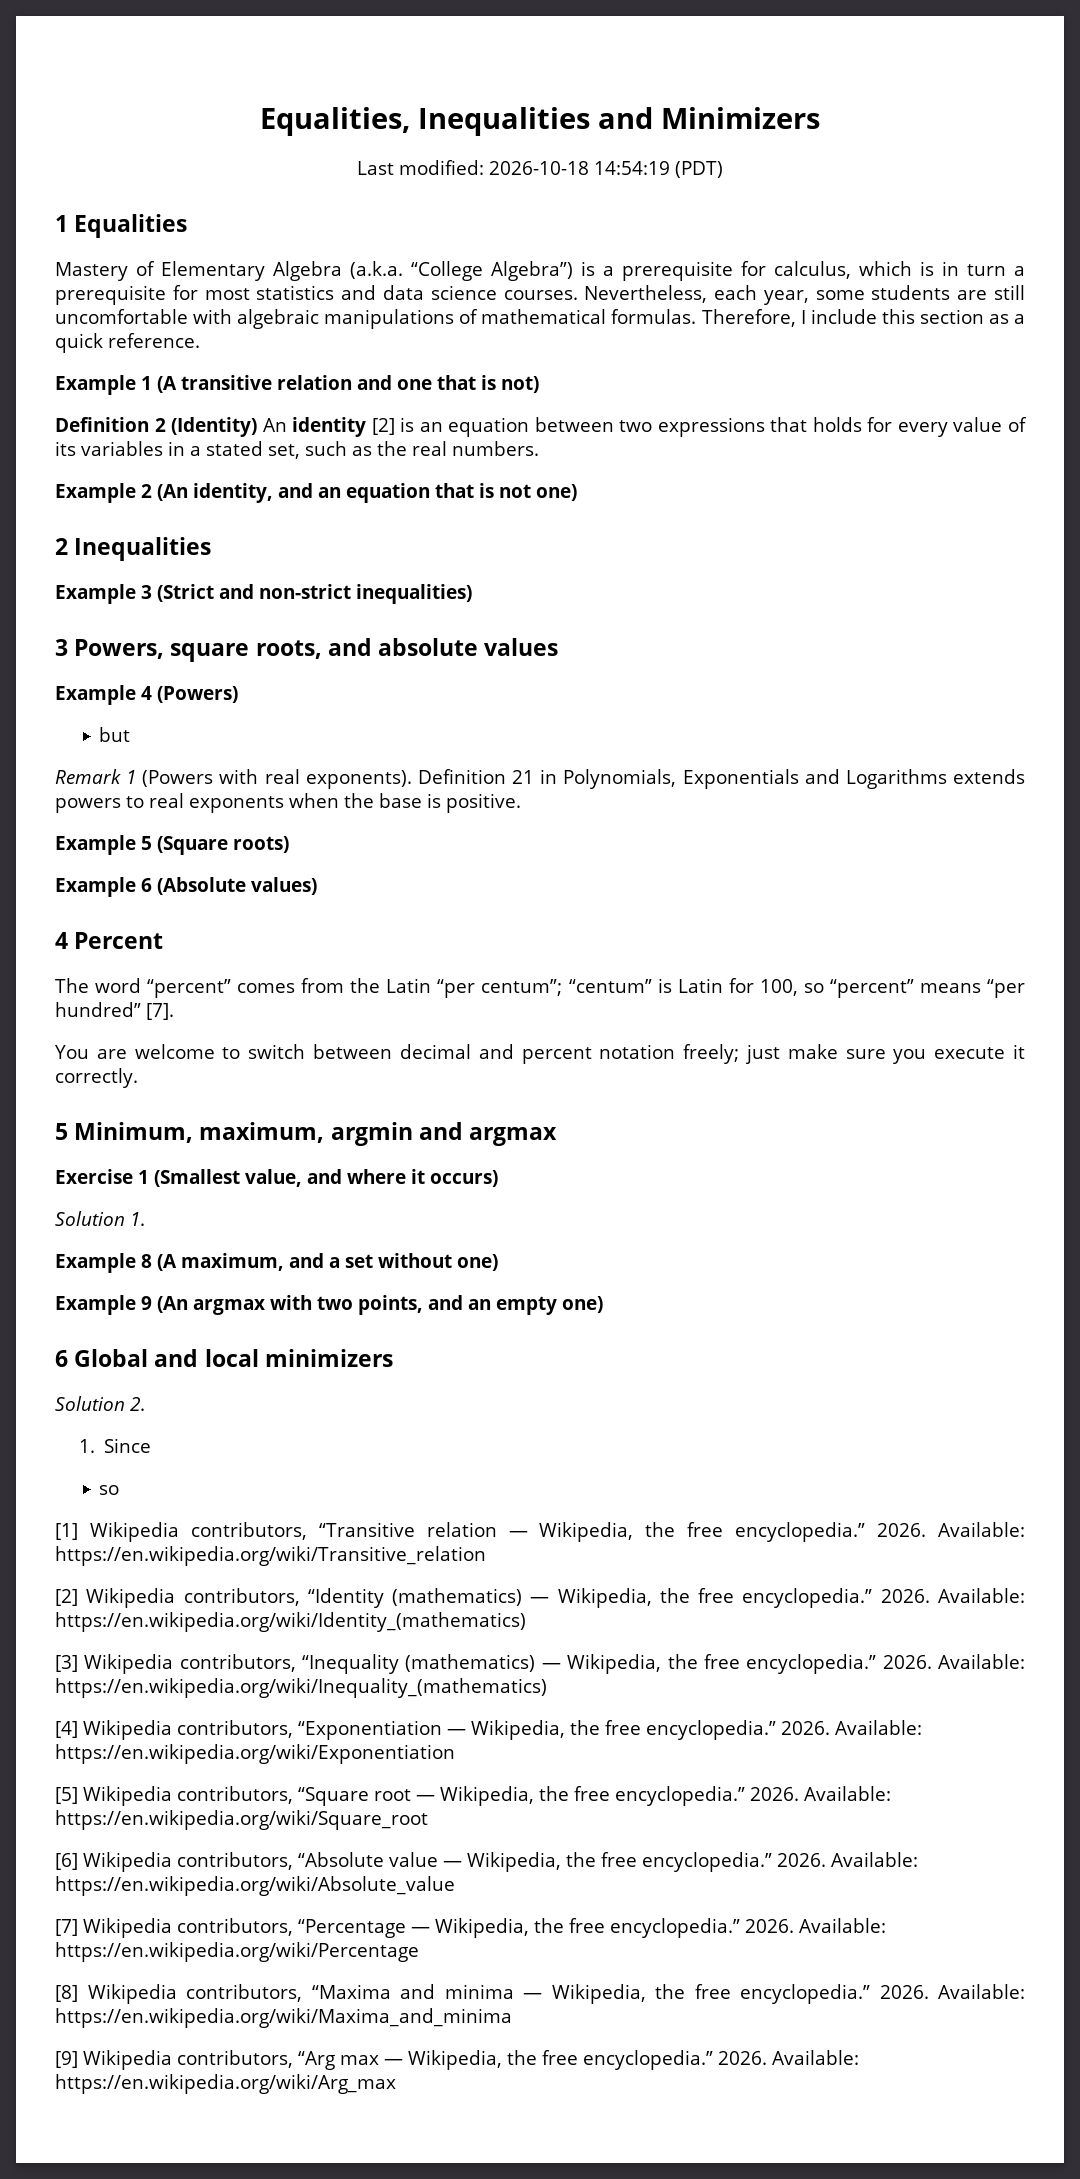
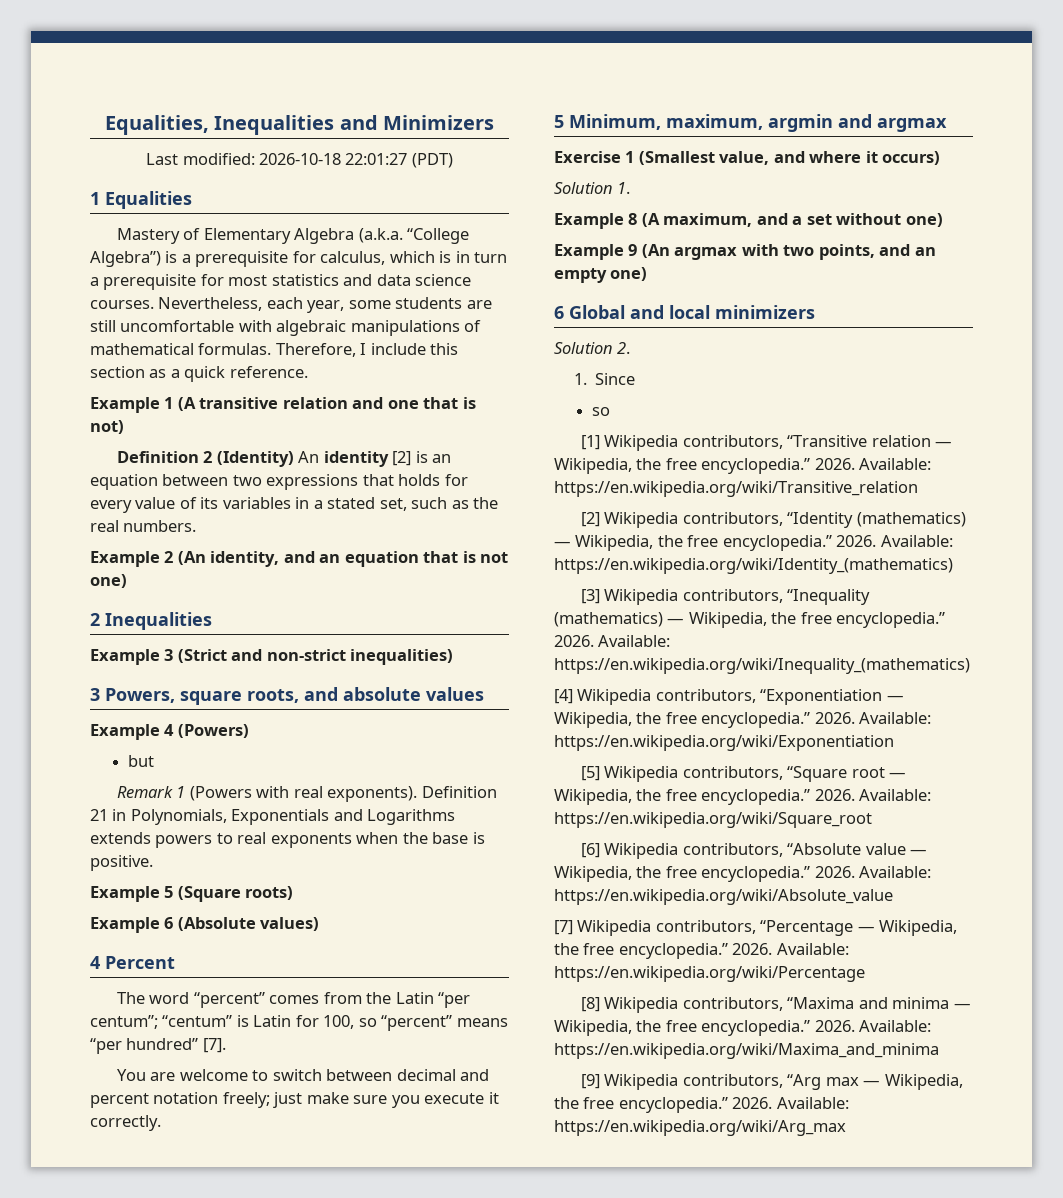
[594,161,670,175] 14:54:19 -> [345,153,408,165] 22:01:27

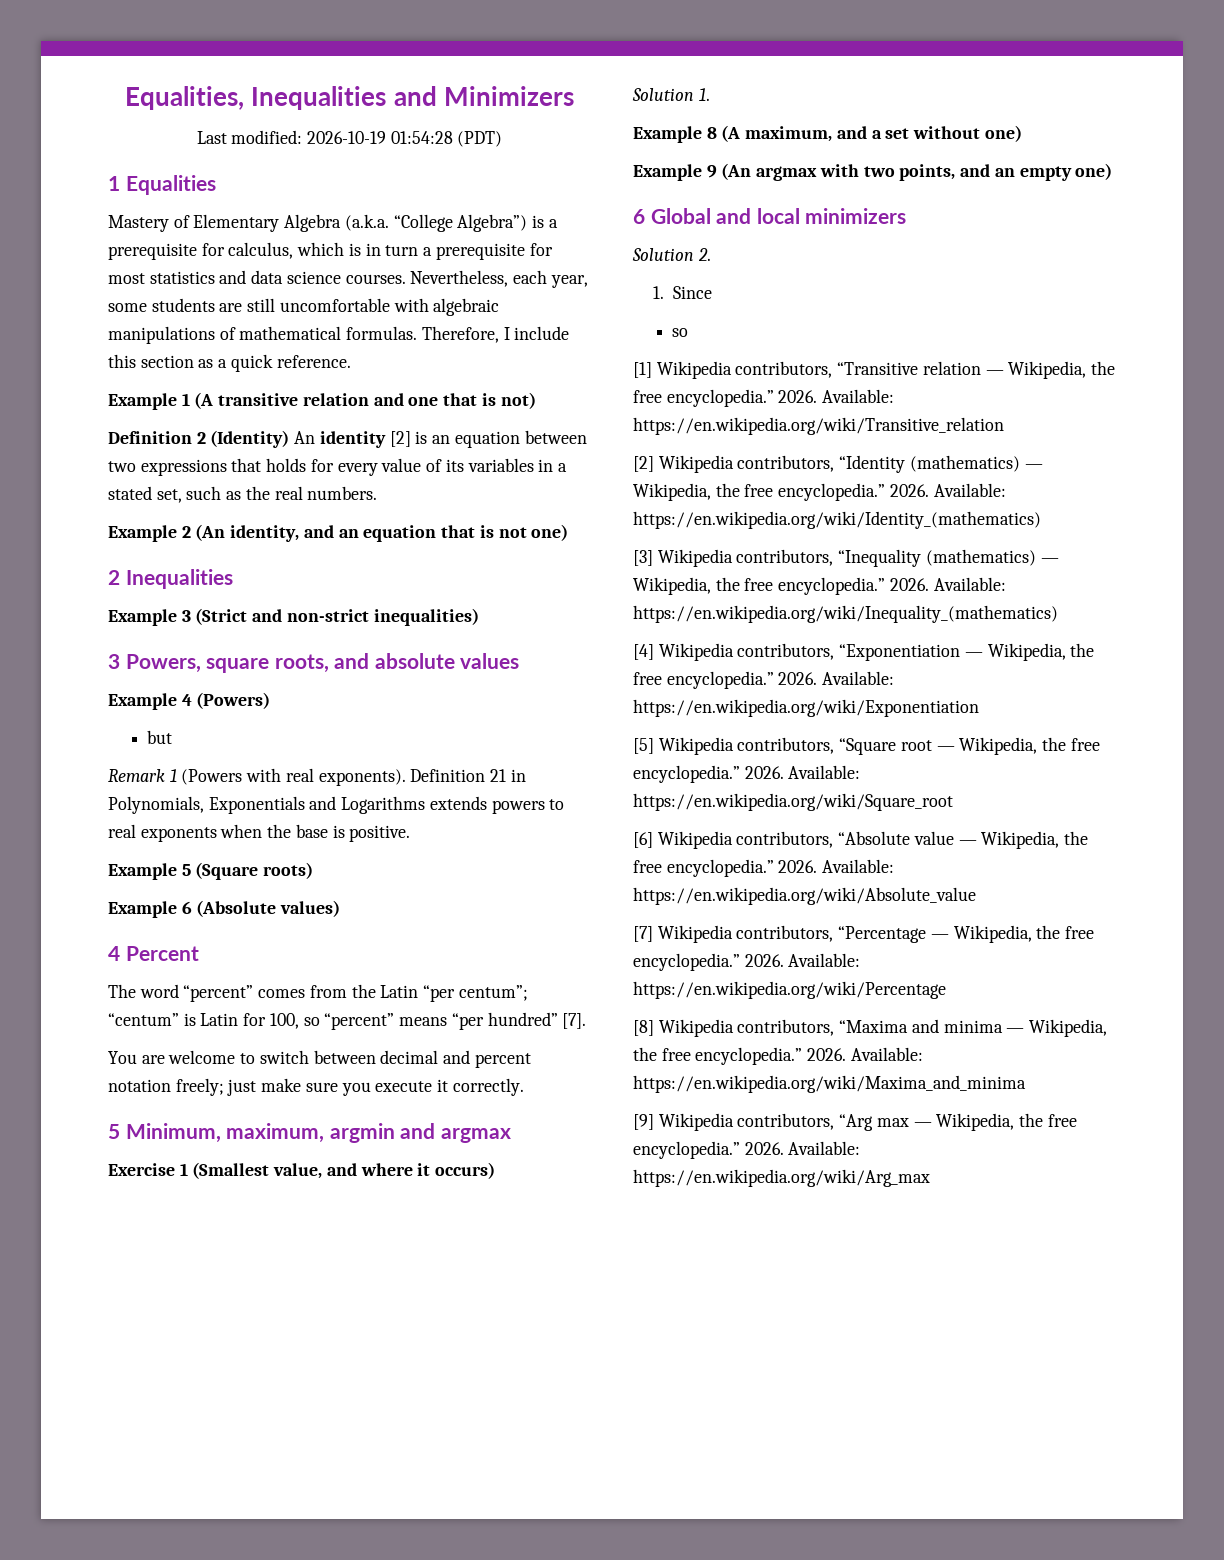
[259,153,408,165] 2026-10-18 22:01:27 -> [307,131,453,144] 2026-10-19 01:54:28

